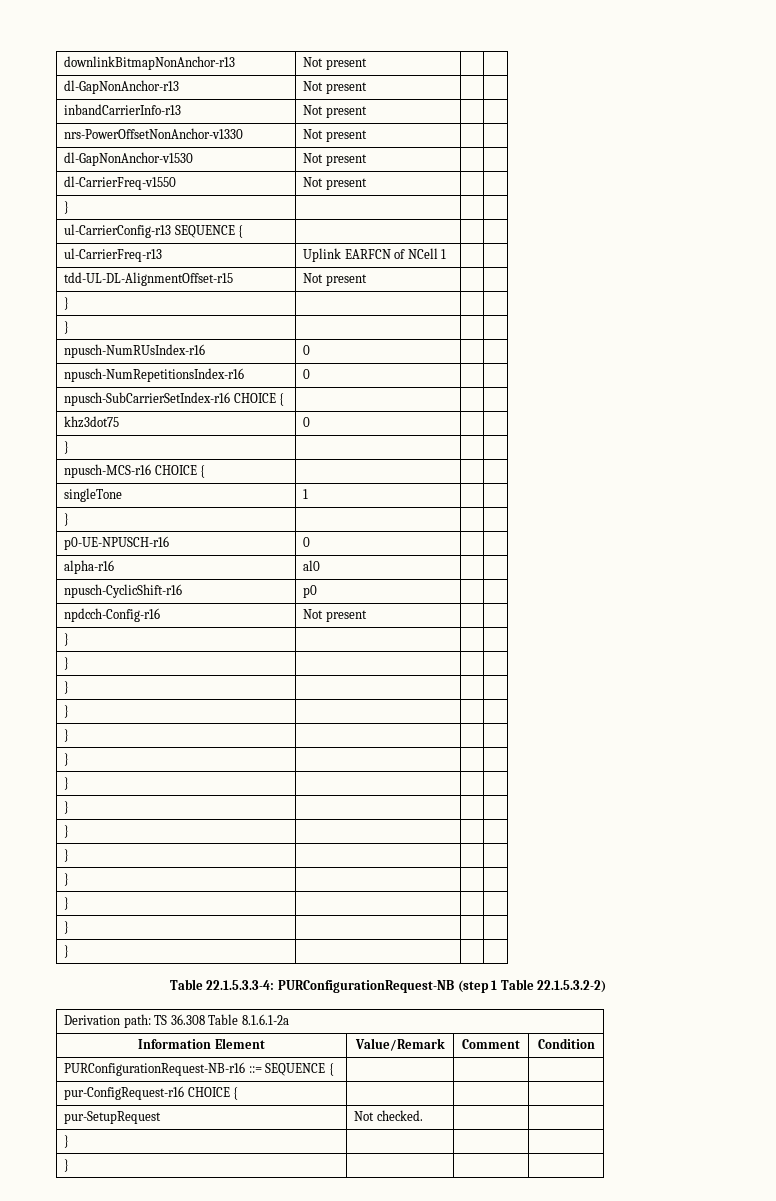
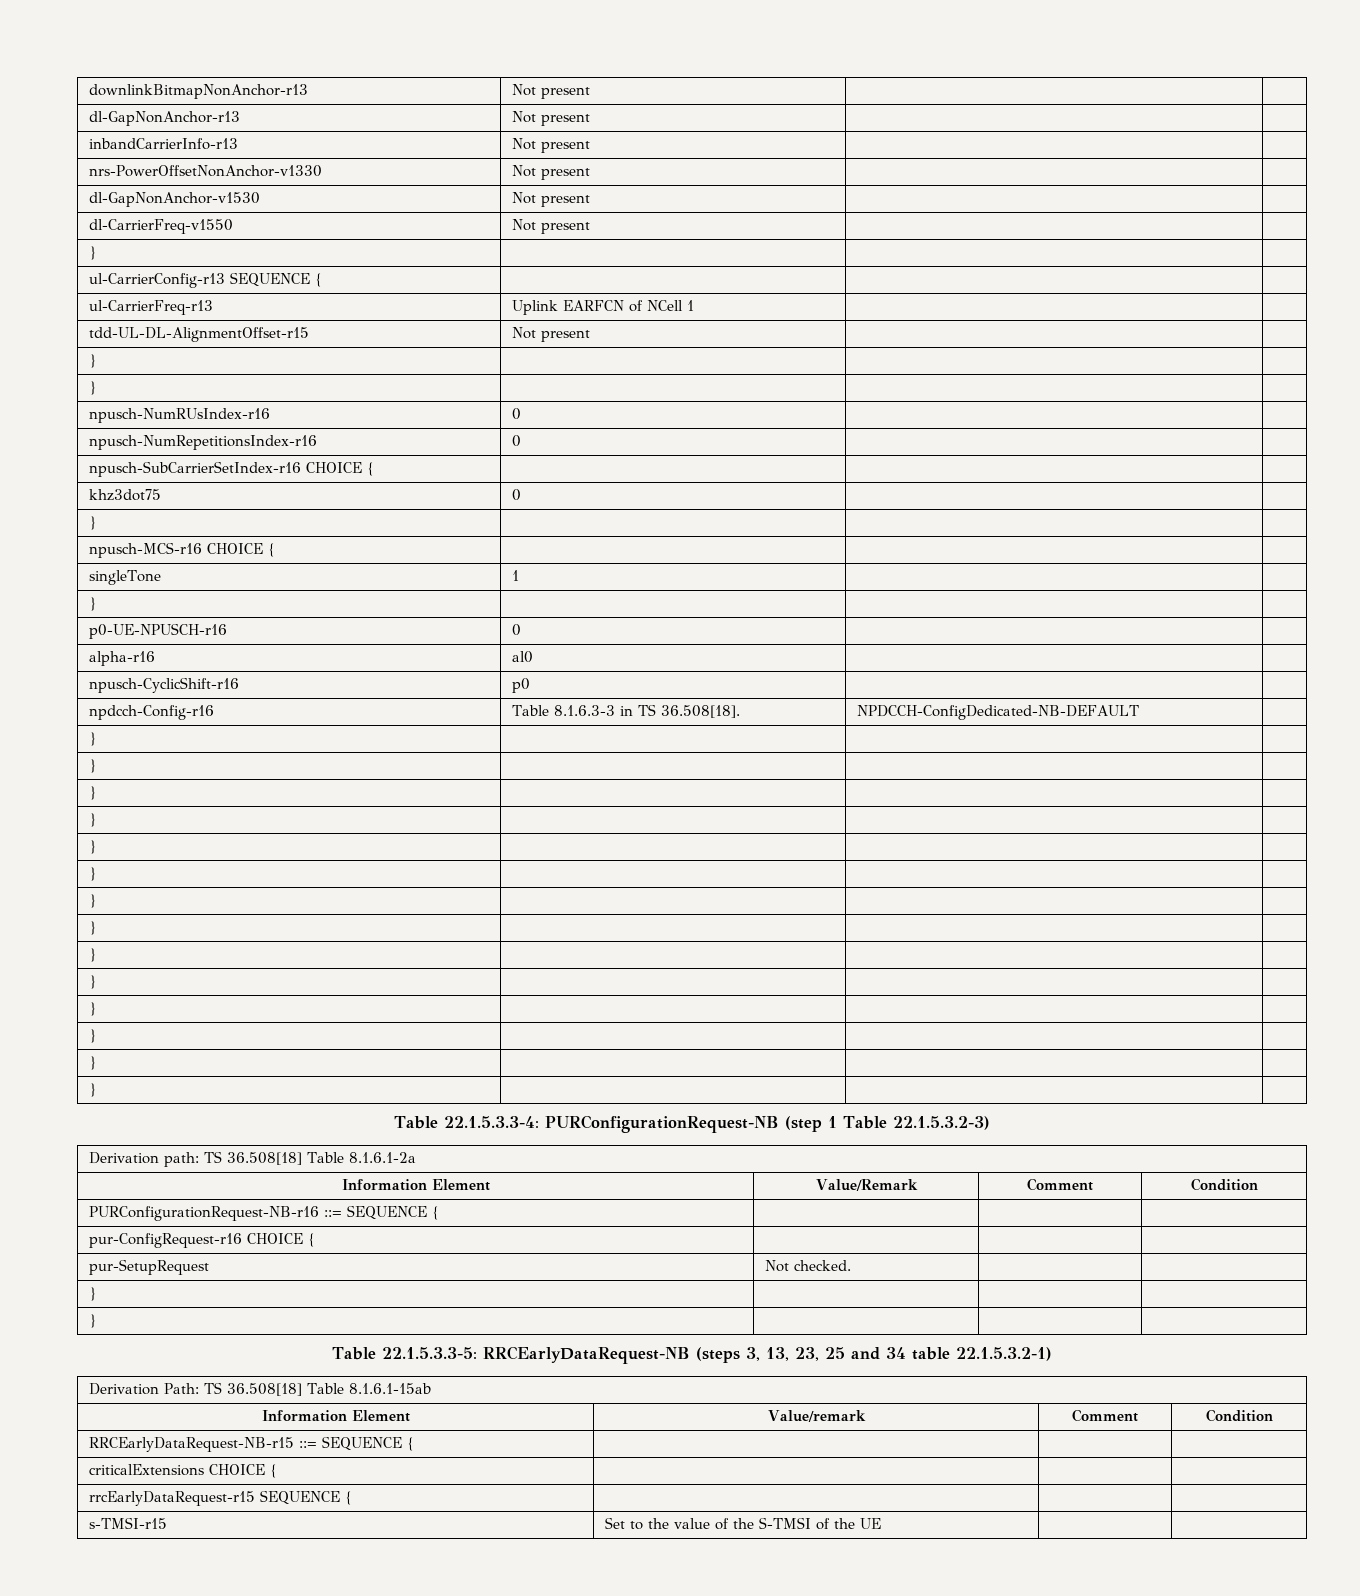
[303,609,367,622] Not present | -> [511,704,740,718] [856,705,1139,720] Table 8.1.6.3-3 in TS 36.508[18]. | NPDCCH-ConfigDedicated-NB-DEFAULT
[537,980,607,993] 22.1.5.3.2-2) -> [892,1116,990,1130] 22.1.5.3.2-3)
[170,1014,205,1025] 36.308 -> [226,1152,302,1165] 36.508[18]
(70, 1165) none -> [332,1346,1052,1364] [88,1382,431,1396] [261,1410,410,1422] [767,1410,866,1422] [1072,1409,1138,1422] [1205,1409,1273,1422] [88,1436,415,1452] [88,1464,278,1478] [88,1490,353,1506] [88,1517,167,1529] [604,1517,881,1530] // Table 22.1.5.3.3-5: RRCEarlyDataRequest-NB (steps 3, 13, 23, 25 and 34 table 22.1.5.3.2-1) // Derivation Path: TS 36.508[18] Table 8.1.6.1-15ab // Information Element | Value/remark | Comment | Condition // RRCEarlyDataRequest-NB-r15 ::= SEQUENCE { | | | // criticalExtensions CHOICE { | | | // rrcEarlyDataRequest-r15 SEQUENCE { | | | // s-TMSI-r15 | Set to the value of the S-TMSI of the UE | |

